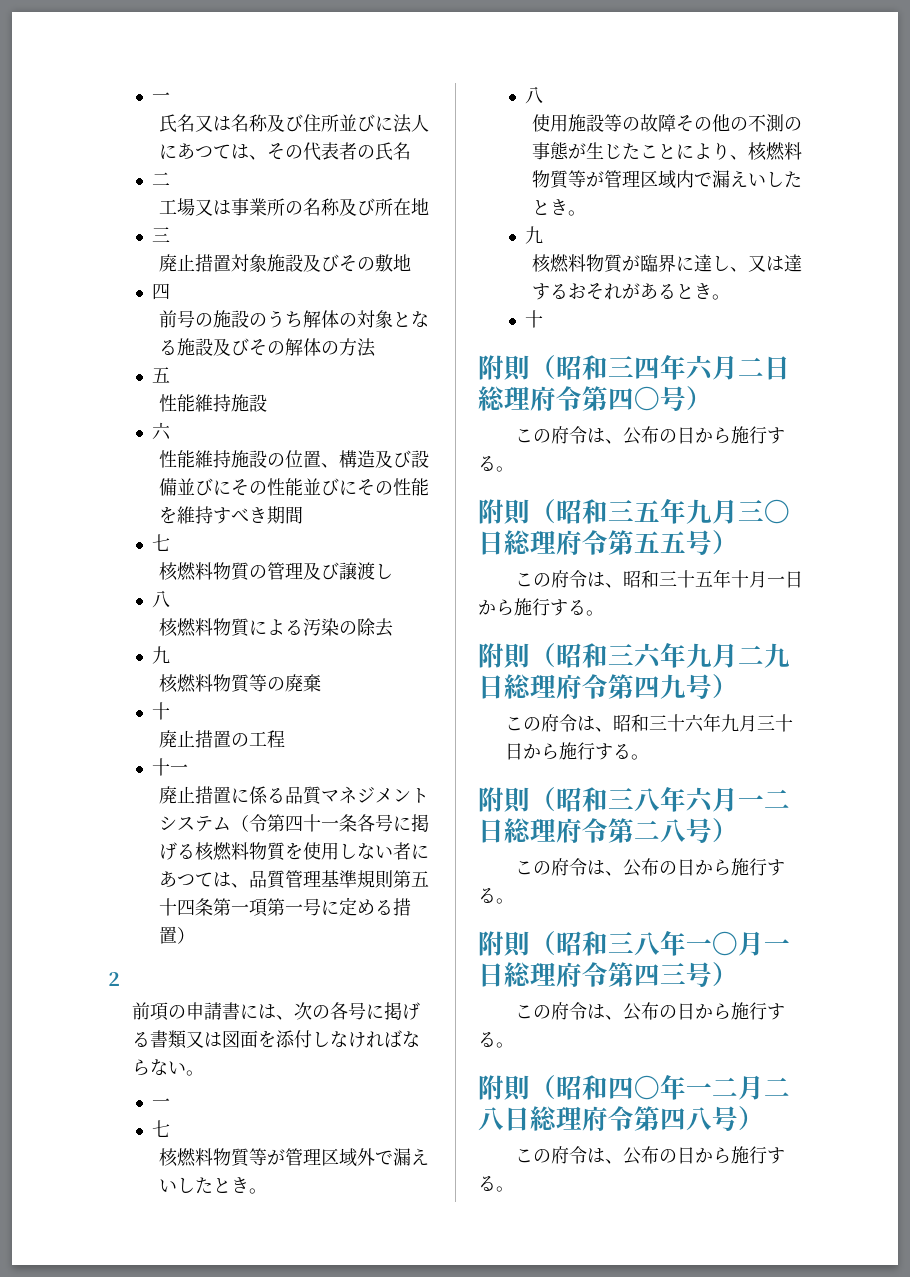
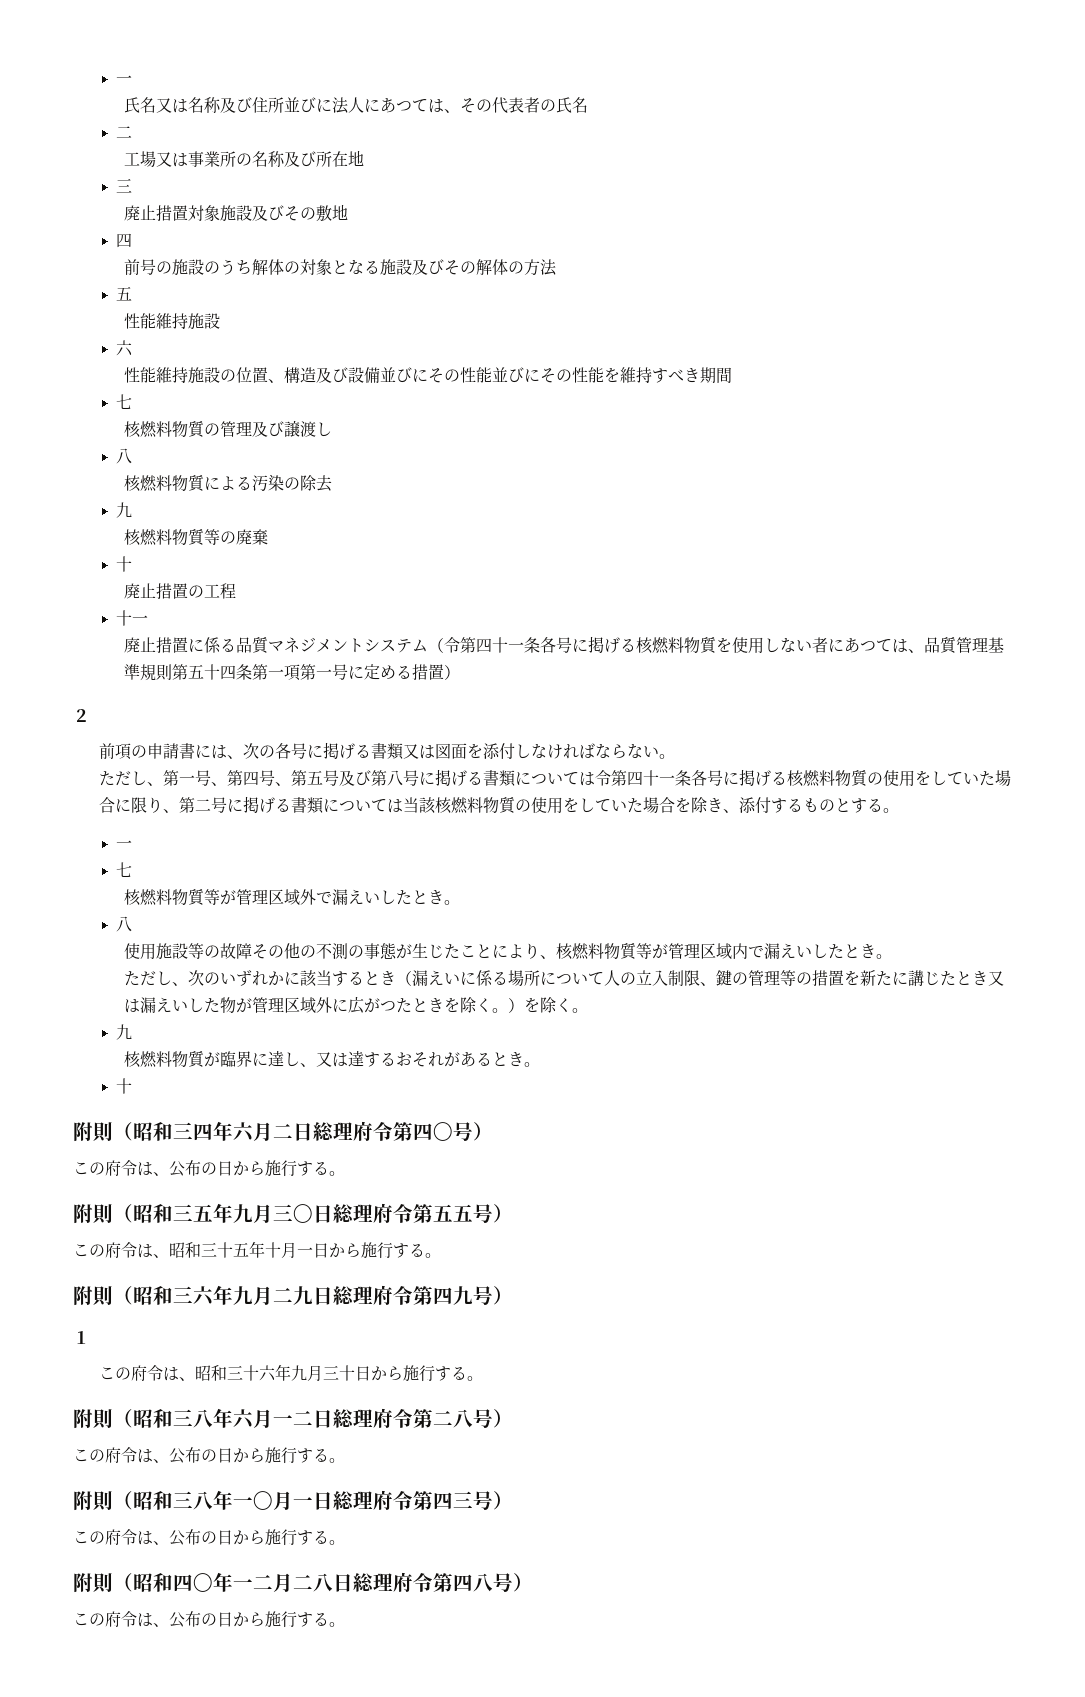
(204, 1073) none -> [98,769,1011,787] [98,796,899,814] // ただし、第一号、第四号、第五号及び第八号に掲げる書類については令第四十一条各号に掲げる核燃料物質の使用をしていた場合に限り、第二号に掲げる書類については当該核燃料物質の使用をしていた場合を除き、添付するものとする。
(586, 213) none -> [124,970,1005,987] [124,997,589,1014] // ただし、次のいずれかに該当するとき（漏えいに係る場所について人の立入制限、鍵の管理等の措置を新たに講じたとき又は漏えいした物が管理区域外に広がつたときを除く。）を除く。
(738, 686) none -> [73,1331,90,1344] // １

